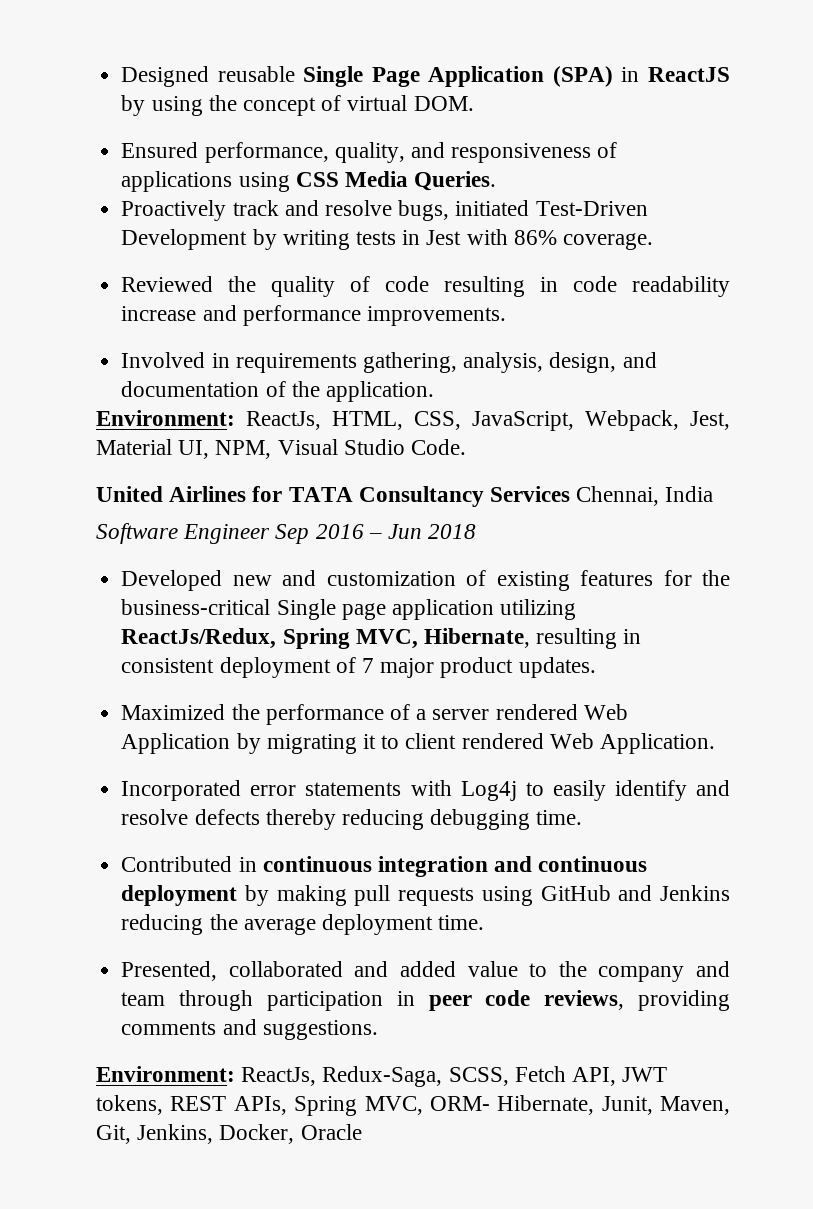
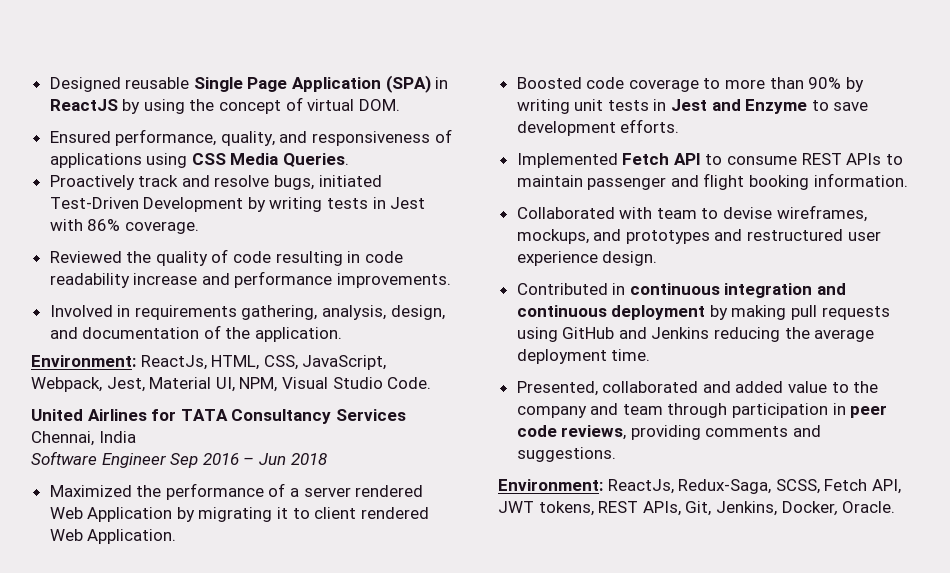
[121,570,730,591] [121,599,577,620] [121,628,642,649] [121,657,596,678] // Developed new and customization of existing features for the business-critical Single page application utilizing ReactJs/Redux, Spring MVC, Hibernate, resulting in consistent deployment of 7 major product updates. -> (327, 459) none
[121,780,730,801] [121,809,583,830] Incorporated error statements with Log4j to easily identify and resolve defects thereby reducing debugging time. -> [516,77,864,92] [516,99,869,114] [516,119,680,136] [516,153,903,168] [516,173,908,190] [516,205,867,222] [516,229,881,244] [516,251,658,266] Boosted code coverage to more than 90% by writing unit tests in Jest and Enzyme to save development efforts. // Implemented Fetch API to consume REST APIs to maintain passenger and flight booking information. // Collaborated with team to devise wireframes, mockups, and prototypes and restructured user experience design.
[294,1095,730,1116] Spring MVC, ORM- Hibernate, Junit, Maven, -> (681, 508) none
[300,1124,362,1140] Oracle -> [842,501,896,513] Oracle.

